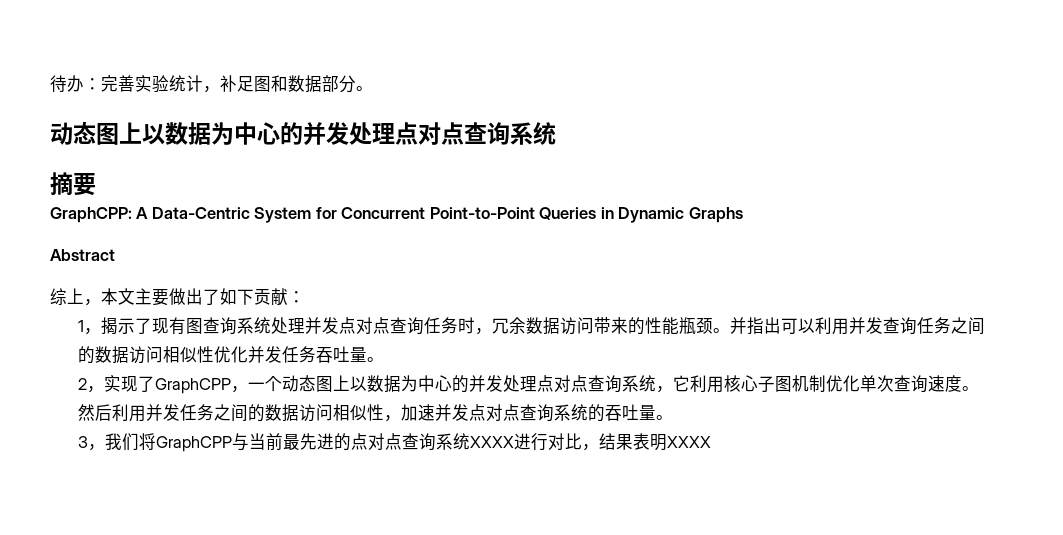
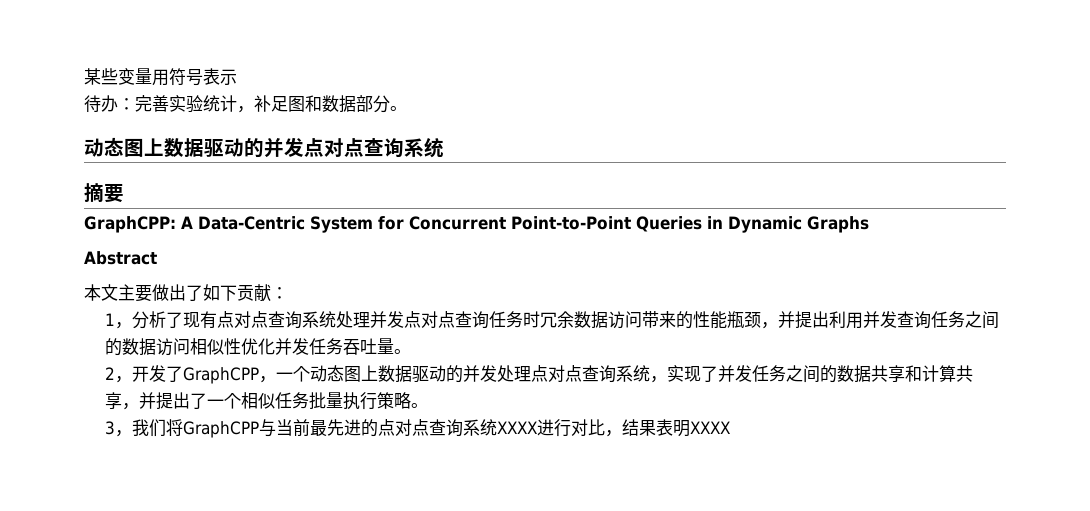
(50, 84) none -> [84,68,237,86] 某些变量用符号表示 //
[142,122,395,146] 以数据为中心的并发处理 -> [164,137,304,158] 数据驱动的并发
[50,288,101,306] 综上， -> (157, 258) none
[100,317,203,335] 揭示了现有图 -> [132,311,269,329] 分析了现有点对点
[474,328,492,335] ， -> (541, 319) none
[712,317,815,335] 。并指出可以 -> [761,311,830,329] ，并提出
[103,375,138,392] 实现 -> [132,365,167,382] 开发
[349,375,452,393] 以数据为中心 -> [378,365,447,383] 数据驱动
[672,375,979,393] [77,404,146,422] 它利用核心子图机制优化单次查询速度。然后利用 -> [667,365,719,382] 实现了
[298,404,656,422] 访问相似性，加速并发点对点查询系统的吞吐量 -> [871,365,974,383] [105,392,412,410] 共享和计算共享，并提出了一个相似任务批量执行策略

